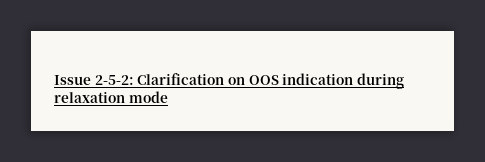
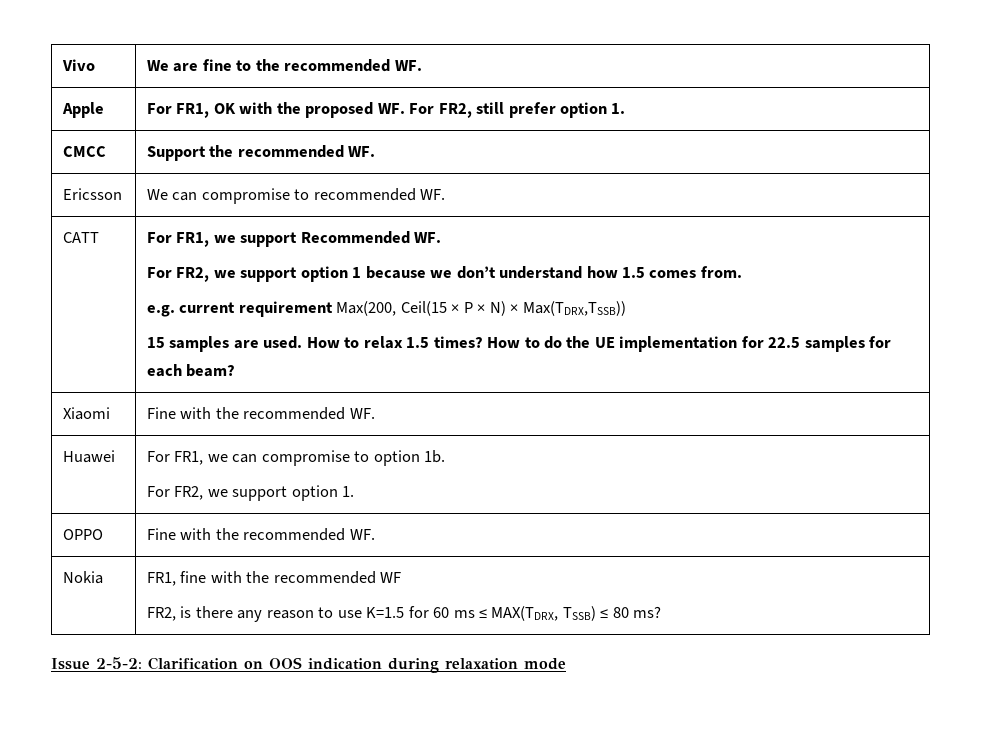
(54, 80) none -> [62,59,96,71] [147,59,422,72] [62,102,105,118] [147,102,626,118] [63,146,107,157] [147,145,376,161] [63,188,123,200] [147,188,446,204] [63,232,100,243] [147,231,442,247] [147,266,742,282] [147,301,626,317] [147,336,892,352] [147,364,236,377] [63,407,111,420] [147,407,375,420] [63,450,116,463] [147,450,446,466] [147,485,355,501] [63,529,104,540] [147,528,375,541] [63,571,104,584] [147,571,402,586] [147,606,662,622] Vivo | We are fine to the recommended WF. // Apple | For FR1, OK with the proposed WF. For FR2, still prefer option 1. // CMCC | Support the recommended WF. // Ericsson | We can compromise to recommended WF. // CATT | For FR1, we support Recommended WF. // For FR2, we support option 1 because we don’t understand how 1.5 comes from. // e.g. current requirement Max(200, Ceil(15 × P × N) × Max(TDRX,TSSB)) // 15 samples are used. How to relax 1.5 times? How to do the UE implementation for 22.5 samples for each beam? // Xiaomi | Fine with the recommended WF. // Huawei | For FR1, we can compromise to option 1b. // For FR2, we support option 1. // OPPO | Fine with the recommended WF. // Nokia | FR1, fine with the recommended WF // FR2, is there any reason to use K=1.5 for 60 ms ≤ MAX(TDRX, TSSB) ≤ 80 ms? //

